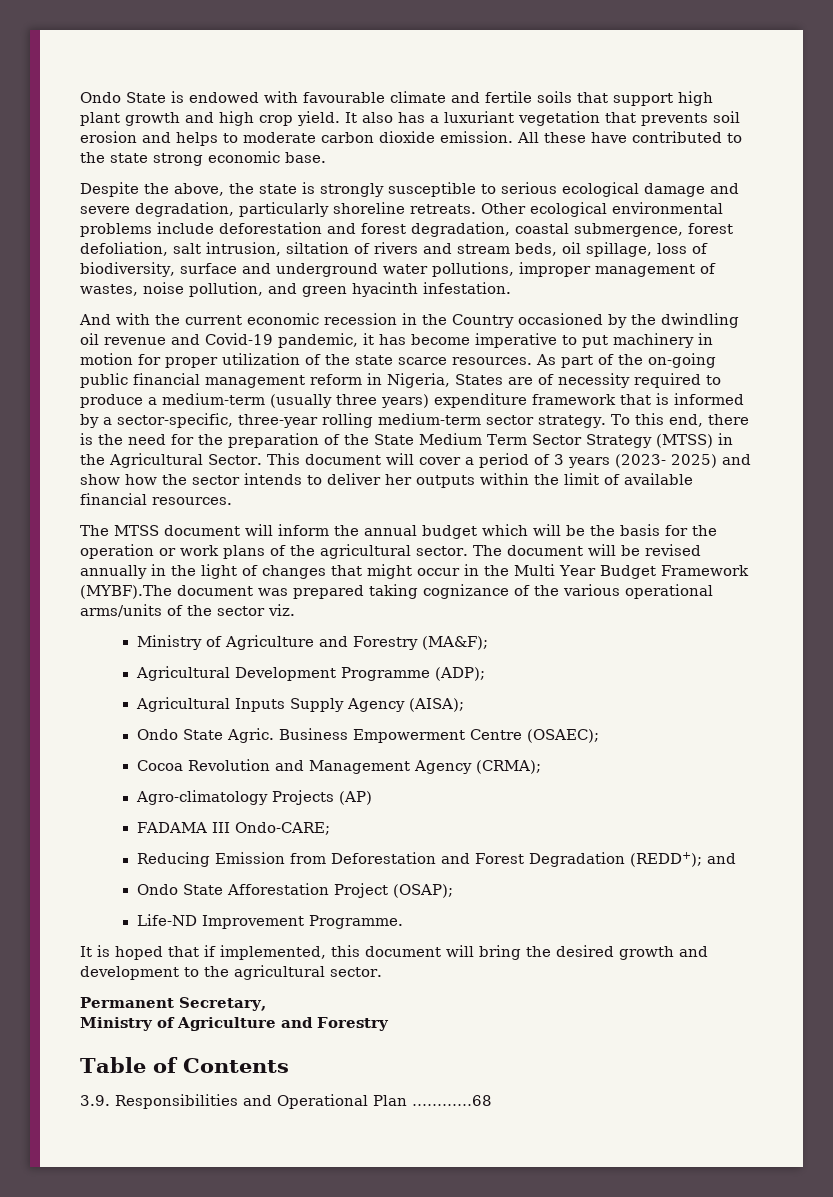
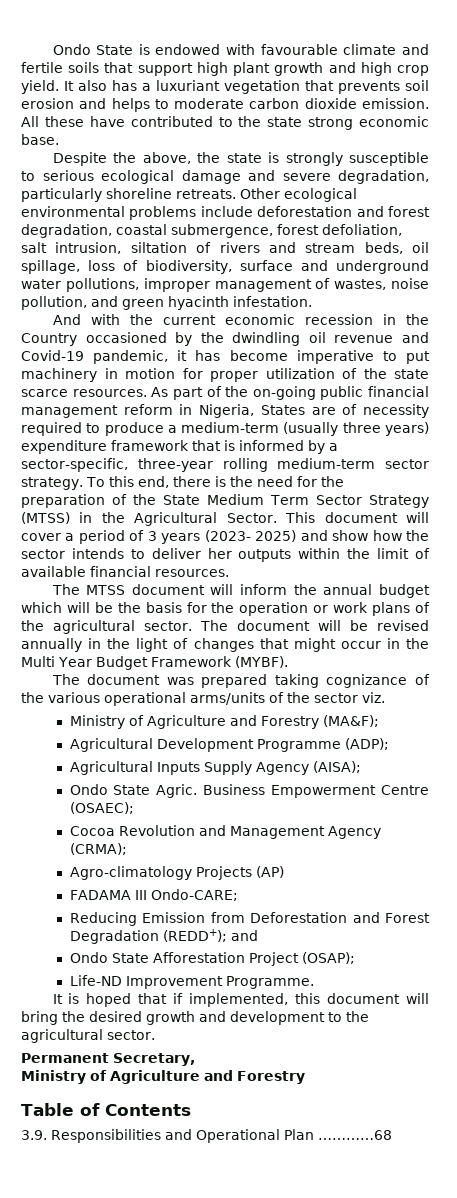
[80,585,172,599] (MYBF).The -> [234,656,288,668] [51,674,80,685] (MYBF). // The

